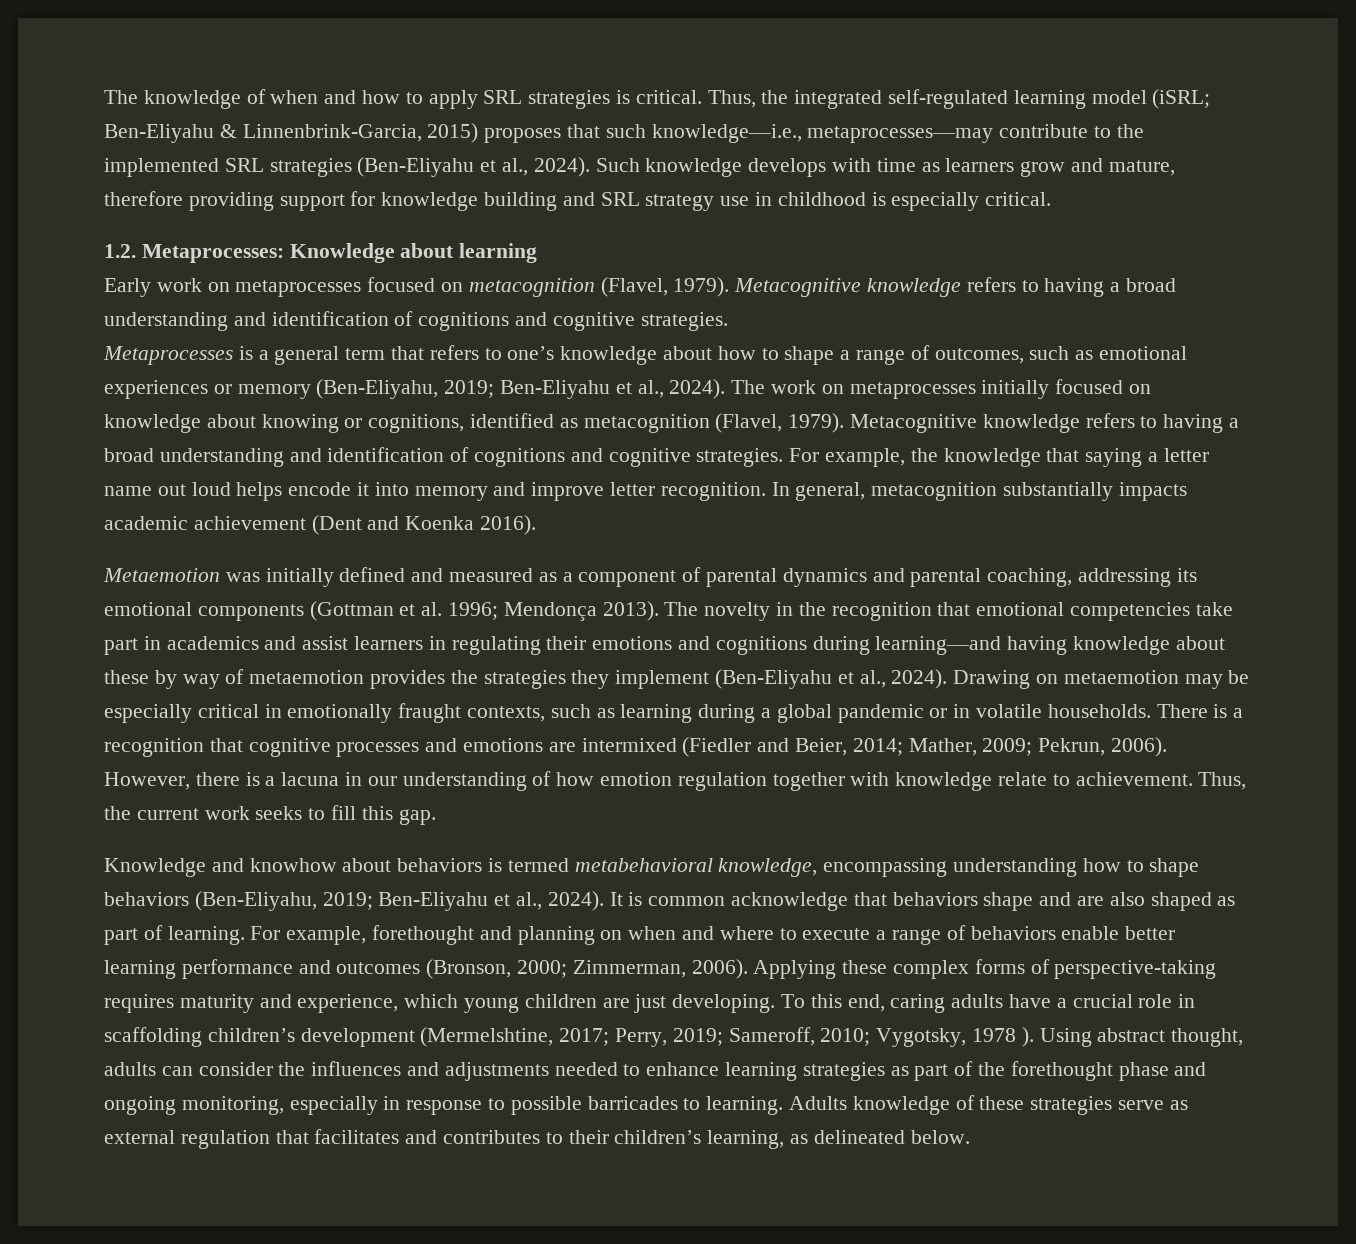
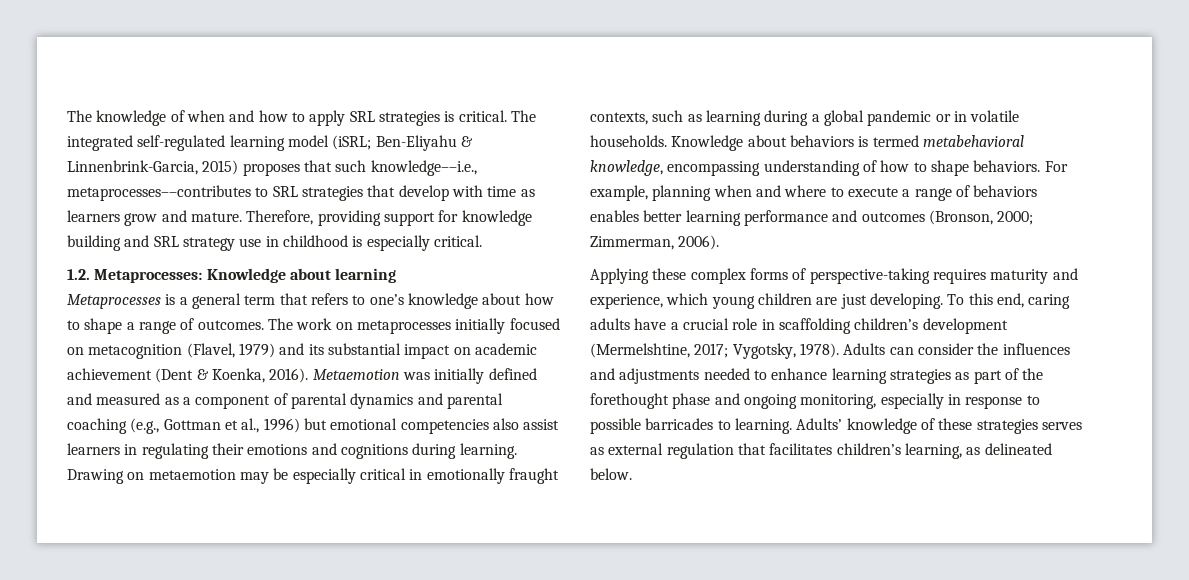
[707,90,789,108] Thus, the -> [510,110,536,122] The
[807,124,1144,143] [104,157,827,177] metaprocesses––may contribute to the implemented SRL strategies (Ben-Eliyahu et al., 2024). Such knowledge develops -> [67,185,449,201] metaprocesses––contributes to SRL strategies that develop
[1108,160,1175,176] [104,191,183,206] mature, therefore -> [190,210,314,225] mature. Therefore,
[104,277,1177,297] [104,311,728,331] // Early work on metaprocesses focused on metacognition (Flavel, 1979). Metacognitive knowledge refers to having a broad understanding and identification of cognitions and cognitive strategies. -> (397, 275) none
[934,346,1188,364] [104,379,726,399] outcomes, such as emotional experiences or memory (Ben-Eliyahu, 2019; Ben-Eliyahu et al., 2024). -> [197,320,264,330] outcomes.
[104,413,1240,433] [104,447,1209,467] [104,482,1187,501] knowledge about knowing or cognitions, identified as metacognition (Flavel, 1979). Metacognitive knowledge refers to having a broad understanding and identification of cognitions and cognitive strategies. For example, the knowledge that saying a letter name out loud helps encode it into memory and improve letter recognition. In general, metacognition substantially impacts -> [88,343,471,359] metacognition (Flavel, 1979) and its substantial impact on
[367,516,475,530] and Koenka -> [196,368,265,383] & Koenka,
(537, 525) // -> (309, 375) none
[987,568,1197,587] [104,601,1233,621] [104,636,297,655] coaching, addressing its emotional components (Gottman et al. 1996; Mendonça 2013). The novelty in the recognition that emotional competencies take part in academics and -> [67,418,519,434] coaching (e.g., Gottman et al., 1996) but emotional competencies also
[875,636,1225,655] [104,669,948,689] learning––and having knowledge about these by way of metaemotion provides the strategies they implement (Ben-Eliyahu et al., 2024). -> [459,443,517,459] learning.
[1156,704,1244,718] [104,737,1168,757] [104,771,1247,791] [104,805,436,825] [104,858,337,877] There is a recognition that cognitive processes and emotions are intermixed (Fiedler and Beier, 2014; Mather, 2009; Pekrun, 2006). However, there is a lacuna in our understanding of how emotion regulation together with knowledge relate to achievement. Thus, the current work seeks to fill this gap. // Knowledge and knowhow -> [671,135,744,151] Knowledge
[1082,858,1200,877] [104,891,1236,911] [104,925,623,945] how to shape behaviors (Ben-Eliyahu, 2019; Ben-Eliyahu et al., 2024). It is common acknowledge that behaviors shape and are also shaped as part of learning. For example, forethought and planning on -> [862,160,1068,176] [590,185,712,201] of how to shape behaviors. For example, planning
[1061,926,1120,940] enable -> [590,210,639,222] enables
(748, 969) none -> (720, 242) //
[615,1027,1244,1047] [104,1062,156,1076] Perry, 2019; Sameroff, 2010; Vygotsky, 1978 ). Using abstract thought, adults -> [732,343,886,359] Vygotsky, 1978). Adults
[789,1096,848,1110] Adults -> [796,418,843,430] Adults’
[1118,1100,1165,1110] serve -> [1041,422,1082,430] serves
[405,1130,609,1144] and contributes to their -> (833, 449) none

